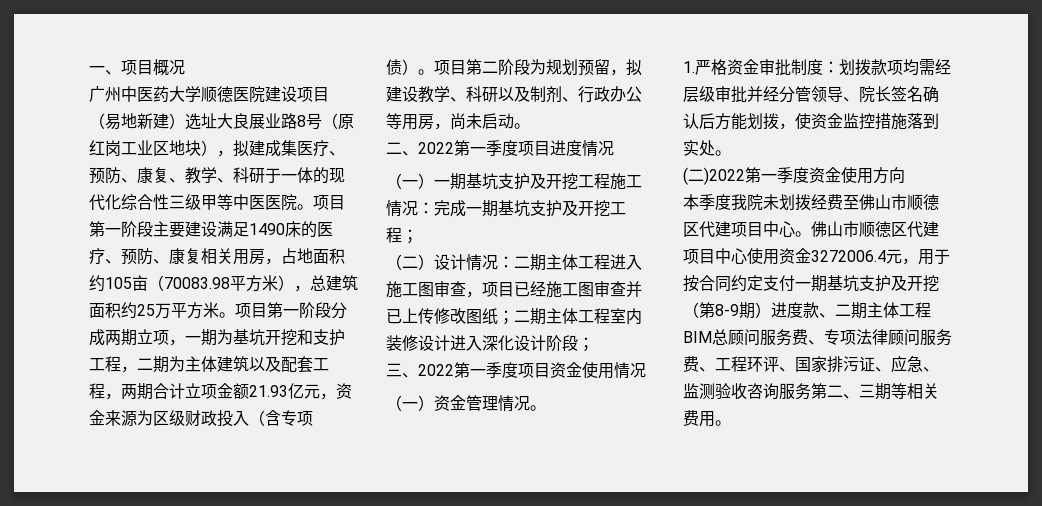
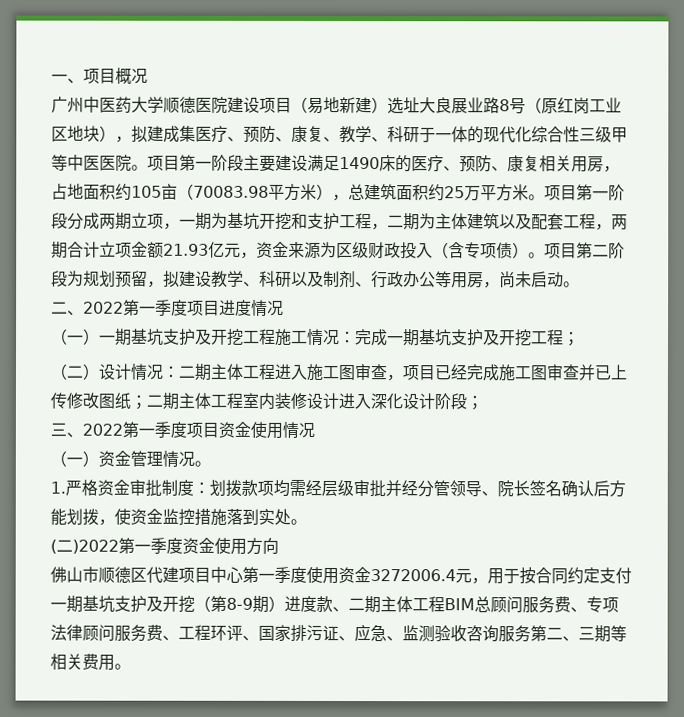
(546, 289) none -> [466,364,499,382] 完成
[683,194,939,211] [683,221,939,238] [683,248,747,264] 本季度我院未划拨经费至佛山市顺德区代建项目中心。佛山市顺德区代建项目中心 -> [50,566,307,584] 佛山市顺德区代建项目中心第一季度

